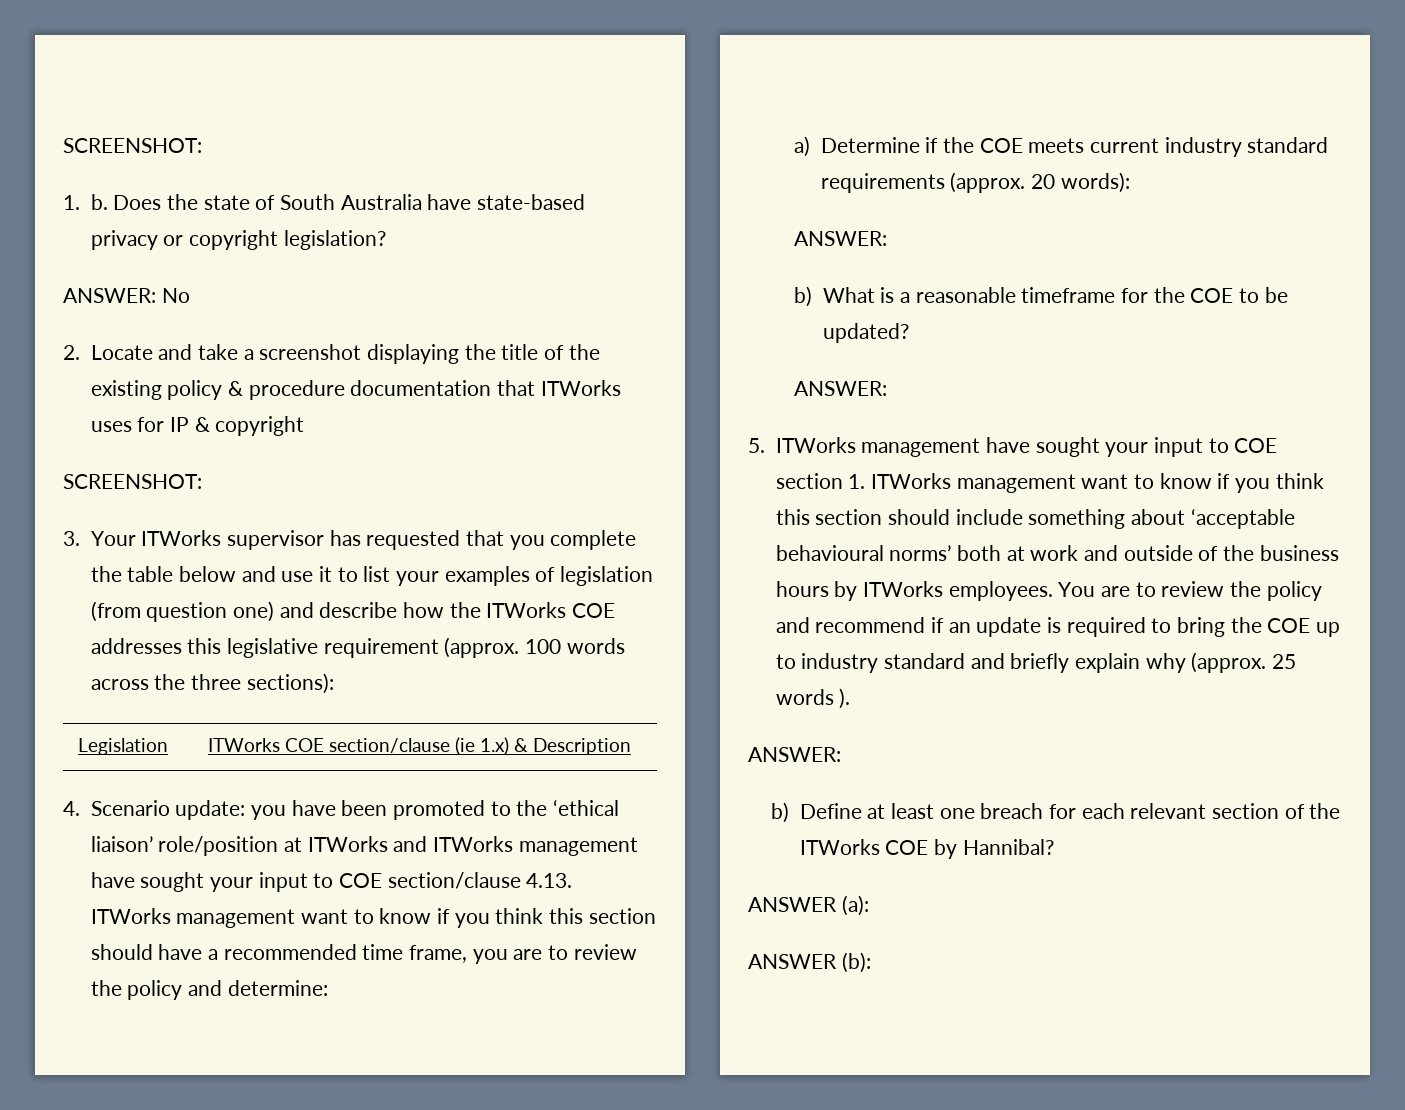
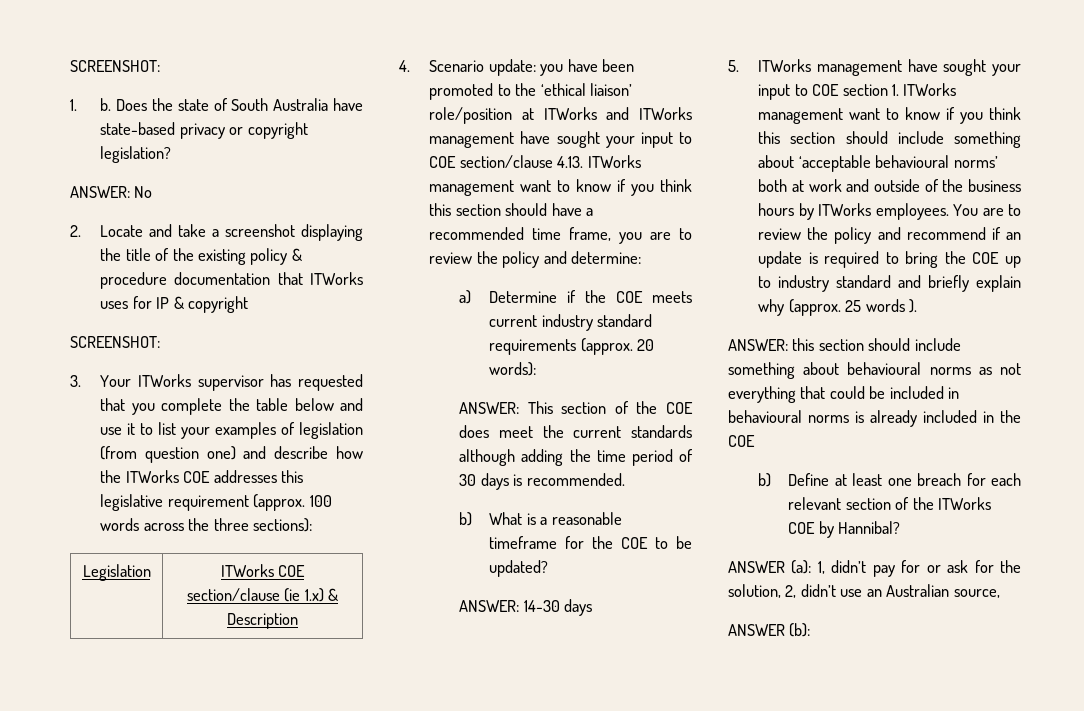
(888, 238) none -> [527,401,693,414] [459,425,692,438] [459,449,693,466] [459,473,625,490] This section of the COE does meet the current standards although adding the time period of 30 days is recommended.
(888, 388) none -> [523,599,593,616] 14-30 days
(841, 754) none -> [792,338,961,351] [728,362,1021,379] [728,386,960,403] [728,410,1021,427] [728,435,755,447] this section should include something about behavioural norms as not everything that could be included in behavioural norms is already included in the COE
(869, 905) none -> [817,560,1022,577] [728,584,1000,598] 1, didn’t pay for or ask for the solution, 2, didn’t use an Australian source,

